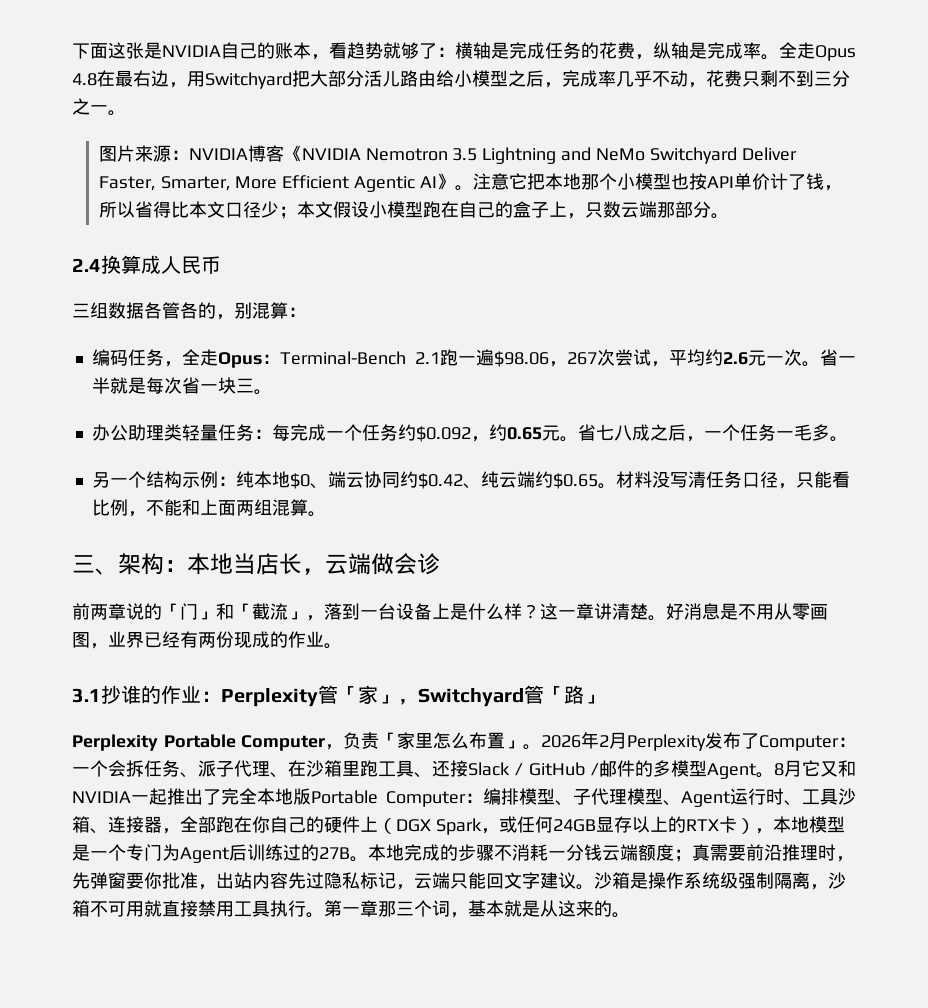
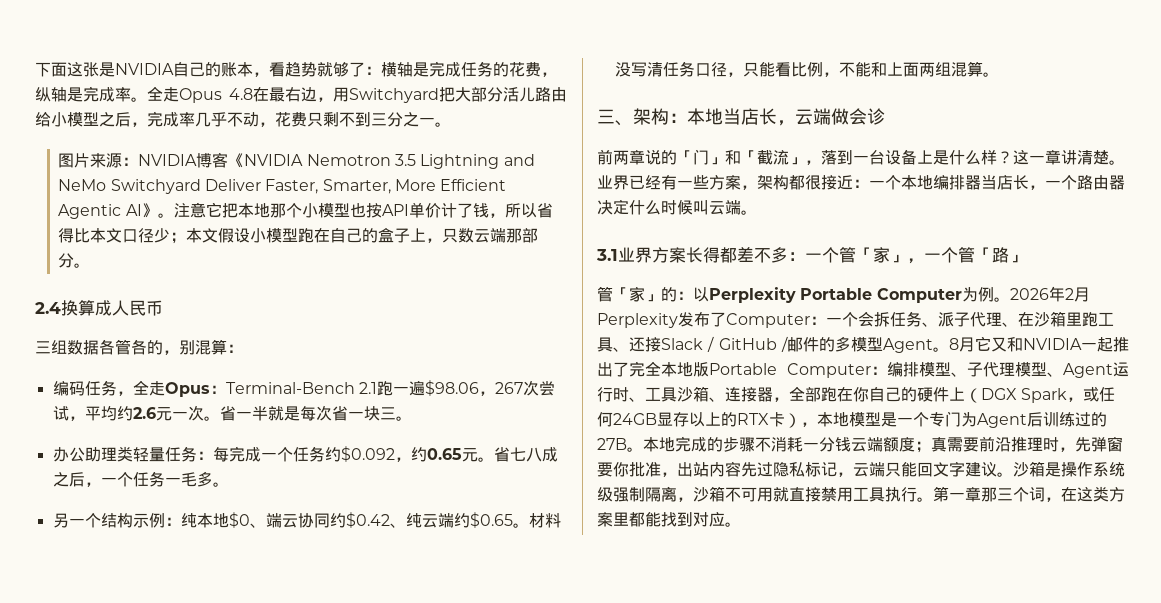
[666,603,828,620] [72,631,342,649] [72,685,318,707] 好消息是不用从零画图，业界已经有两份现成的作业。 // 3.1抄谁的作业：Perplexity -> [597,175,1125,190] [597,199,757,215] [596,247,839,263] 业界已经有一些方案，架构都很接近：一个本地编排器当店长，一个路由器决定什么时候叫云端。 // 3.1业界方案长得都差不多：一个
[418,688,524,707] Switchyard -> [924,247,958,263] 一个
[72,732,523,751] Perplexity Portable Computer，负责「家里怎么布置」 -> [597,286,994,303] 管「家」的：以Perplexity Portable Computer为例
[468,900,612,917] 基本就是从这来的 -> [1061,486,1125,502] [597,512,725,527] 在这类方案里都能找到对应

